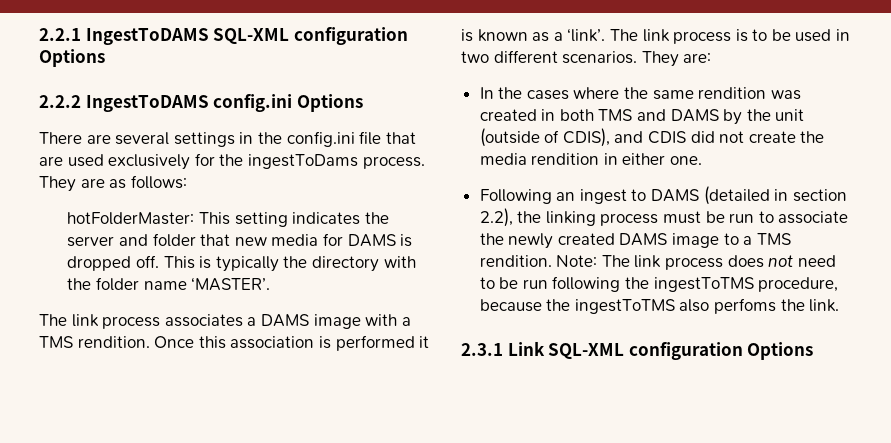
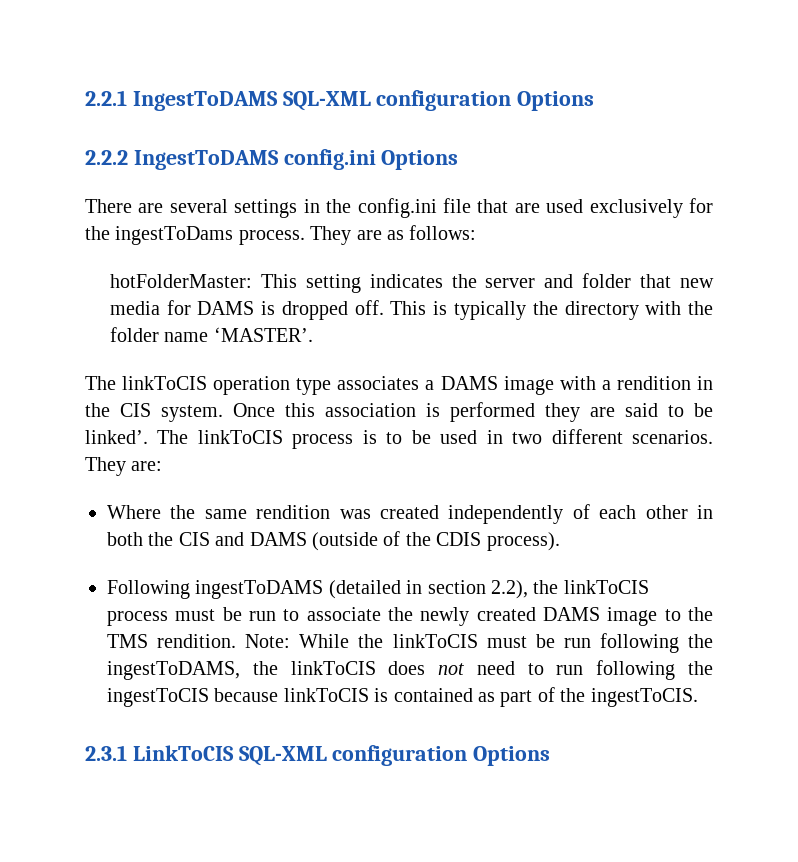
[71,314,161,329] link process -> [122,376,332,395] linkToCIS operation type
[39,336,150,348] TMS rendition. -> [616,376,714,390] [85,403,223,422] rendition in the CIS system.
[419,336,430,348] [461,28,670,42] it is known as a ‘link’. The link -> [545,403,713,422] [85,430,283,444] they are said to be linked’. The linkToCIS
[479,87,620,100] In the cases where -> [107,505,161,519] Where
[541,109,805,125] [479,128,825,147] [479,153,703,165] [479,189,700,204] in both TMS and DAMS by the unit (outside of CDIS), and CDIS did not create the media rendition in either one. // Following an ingest to DAMS -> [448,504,713,524] [107,531,560,551] [107,580,324,599] independently of each other in both the CIS and DAMS (outside of the CDIS process). // Following ingestToDAMS
[545,211,596,226] linking -> [563,580,649,594] linkToCIS
[743,236,753,245] a -> [688,607,714,621] the
[601,255,724,270] The link process -> [299,633,714,653] [107,661,376,680] While the linkToCIS must be run following the ingestToDAMS, the linkToCIS
[499,276,839,292] [479,298,840,314] be run following the ingestToTMS procedure, because the ingestToTMS also perfoms the link. -> [556,660,713,680] [107,687,698,707] run following the ingestToCIS because linkToCIS is contained as part of the ingestToCIS.
[507,341,545,356] Link -> [132,745,234,761] LinkToCIS

